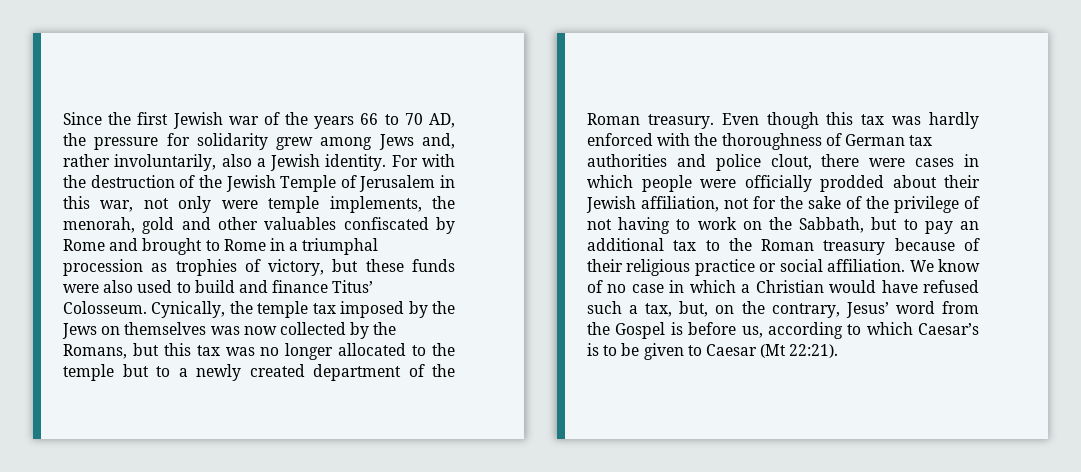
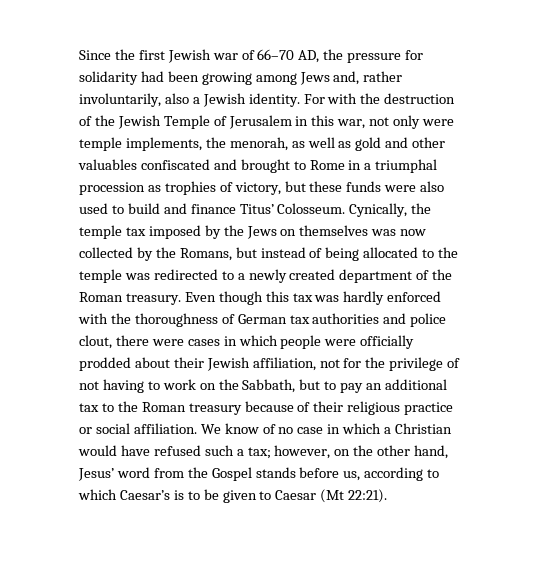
[285,112,423,129] the years 66 to 70 -> [257,49,295,60] 66–70
[276,137,314,150] grew -> [140,71,252,85] had been growing
(135, 225) none -> [291,137,352,148] as well as
[436,217,455,234] [63,239,105,251] by Rome -> (210, 164) none
[163,343,334,360] this tax was no longer -> [260,247,360,261] instead of being
[122,364,149,377] but -> [124,269,218,280] was redirected
[808,196,889,209] sake of the -> (386, 362) none
[645,301,840,318] tax, but, on the contrary, -> [247,445,449,459] tax; however, on the other hand,
[670,322,683,335] is -> [255,467,296,478] stands

